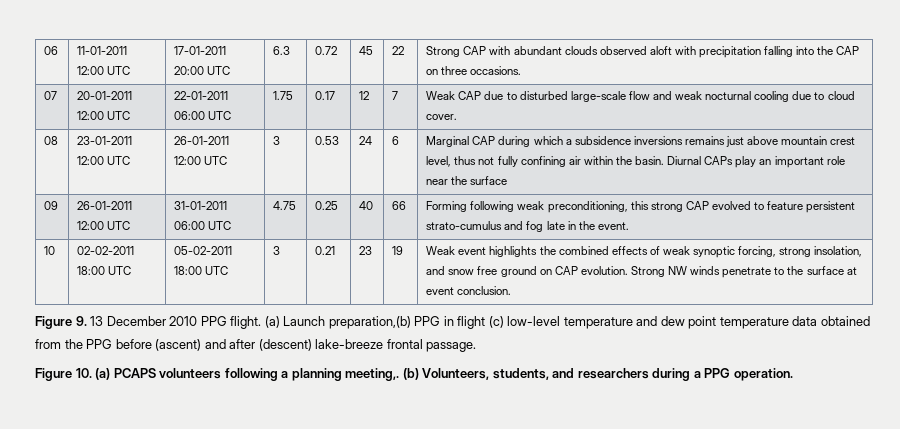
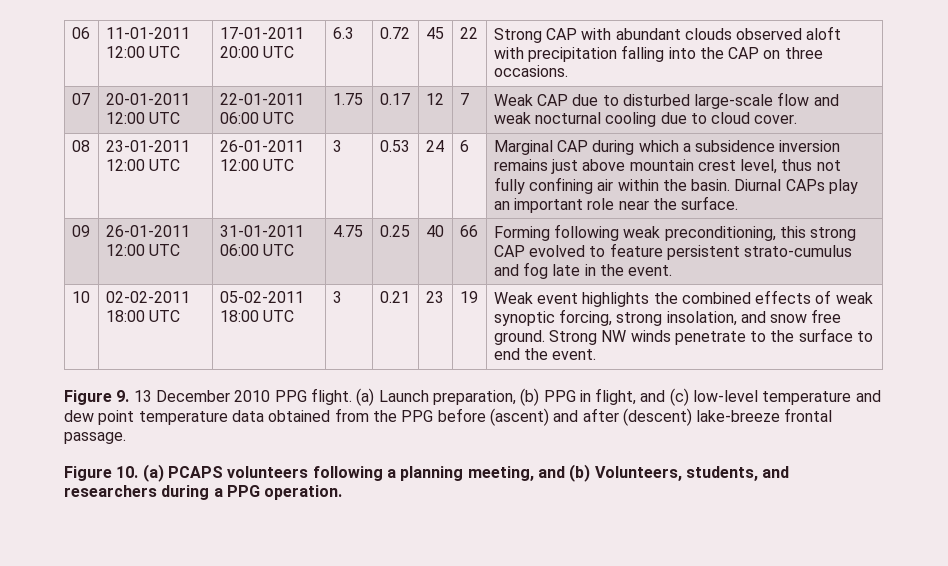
[633,136,683,145] inversions -> [779,140,841,152] inversion
[470,176,508,185] surface -> [681,196,739,210] surface.
[500,266,628,277] ground on CAP evolution. -> [493,330,545,345] ground.
[846,267,857,275] [426,286,512,295] at event conclusion. -> [857,331,874,342] [493,348,597,360] to end the event.
[328,316,486,329] preparation,(b) PPG in flight -> [432,388,666,406] preparation, (b) PPG in flight, and
[345,368,400,381] meeting,. -> [467,466,565,481] meeting, and

